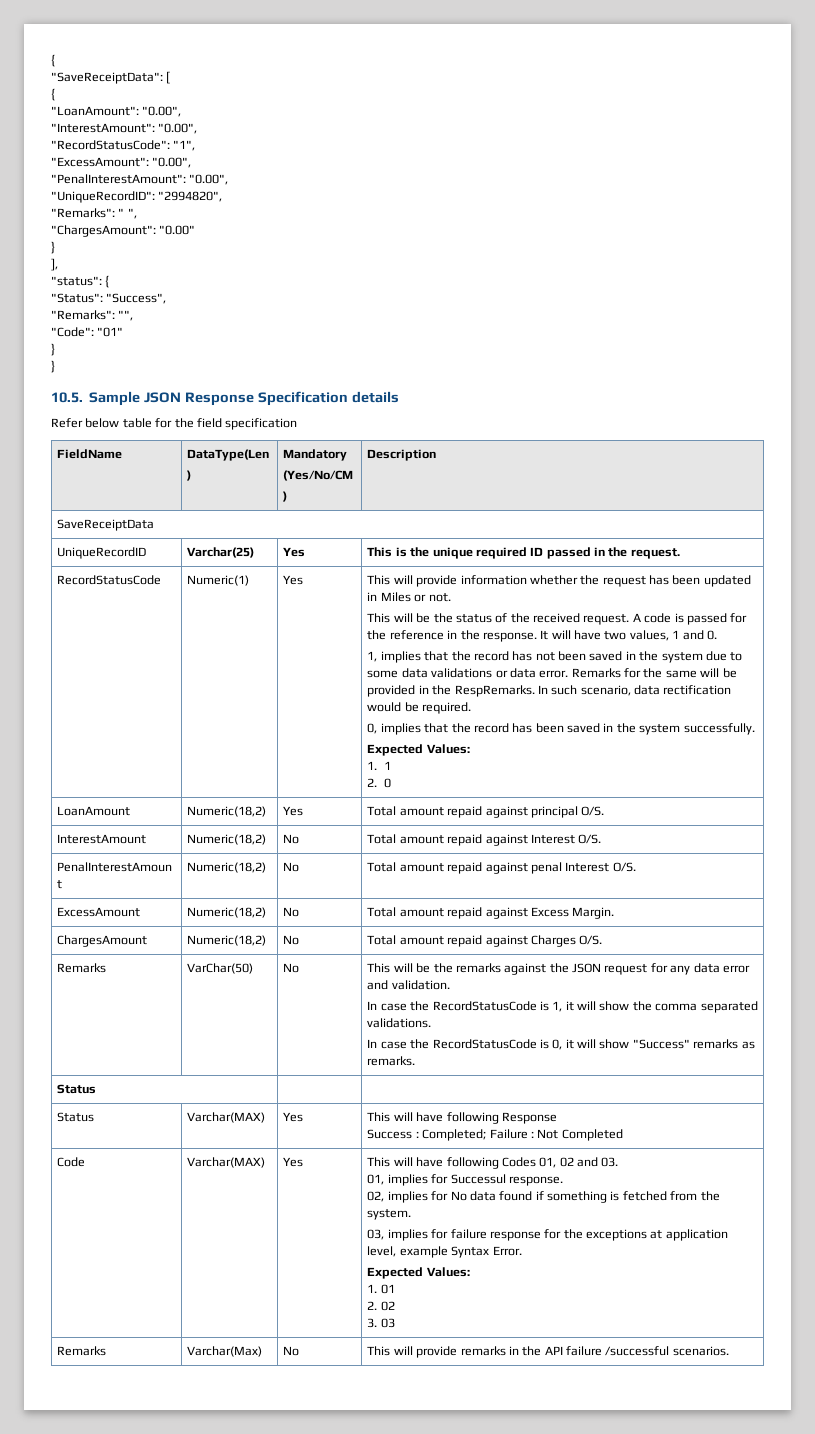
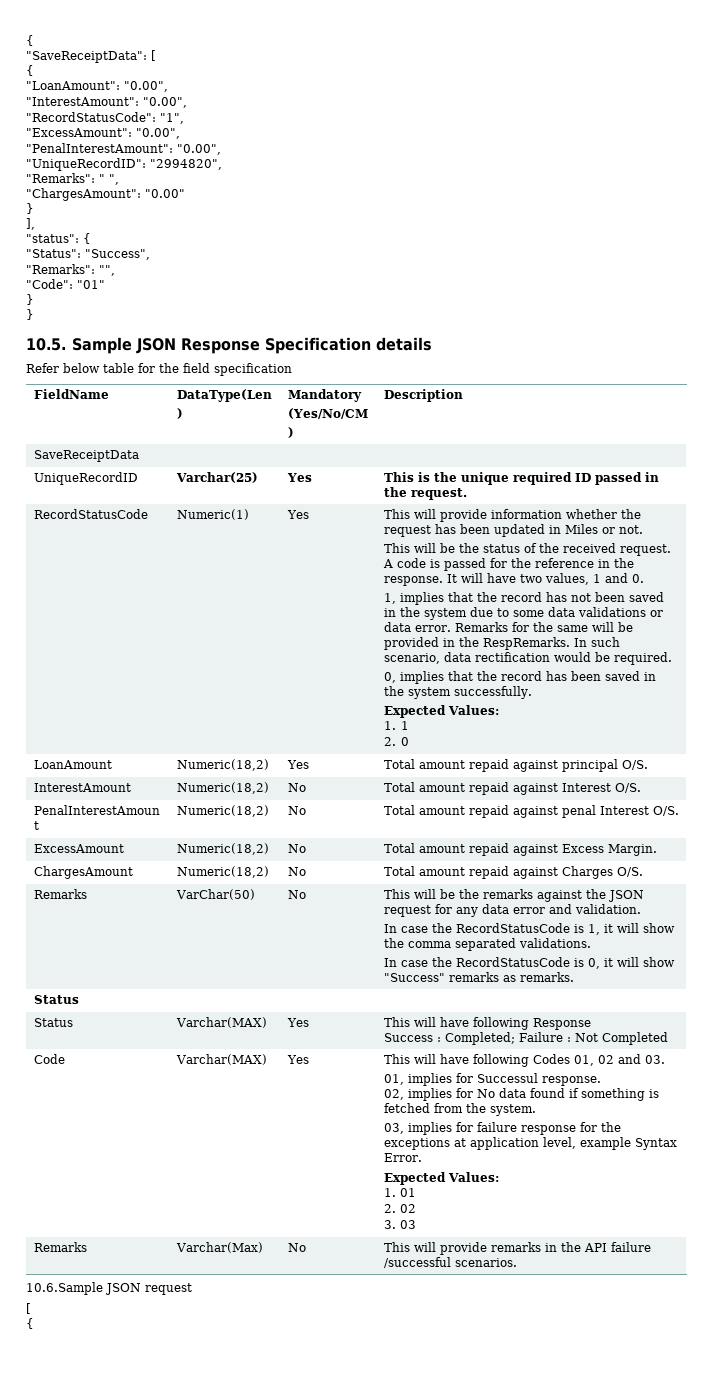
(729, 1351) none -> [26,1282,192,1295] [26,1303,31,1314] [26,1318,34,1329] // 10.6.Sample JSON request // [ // {

